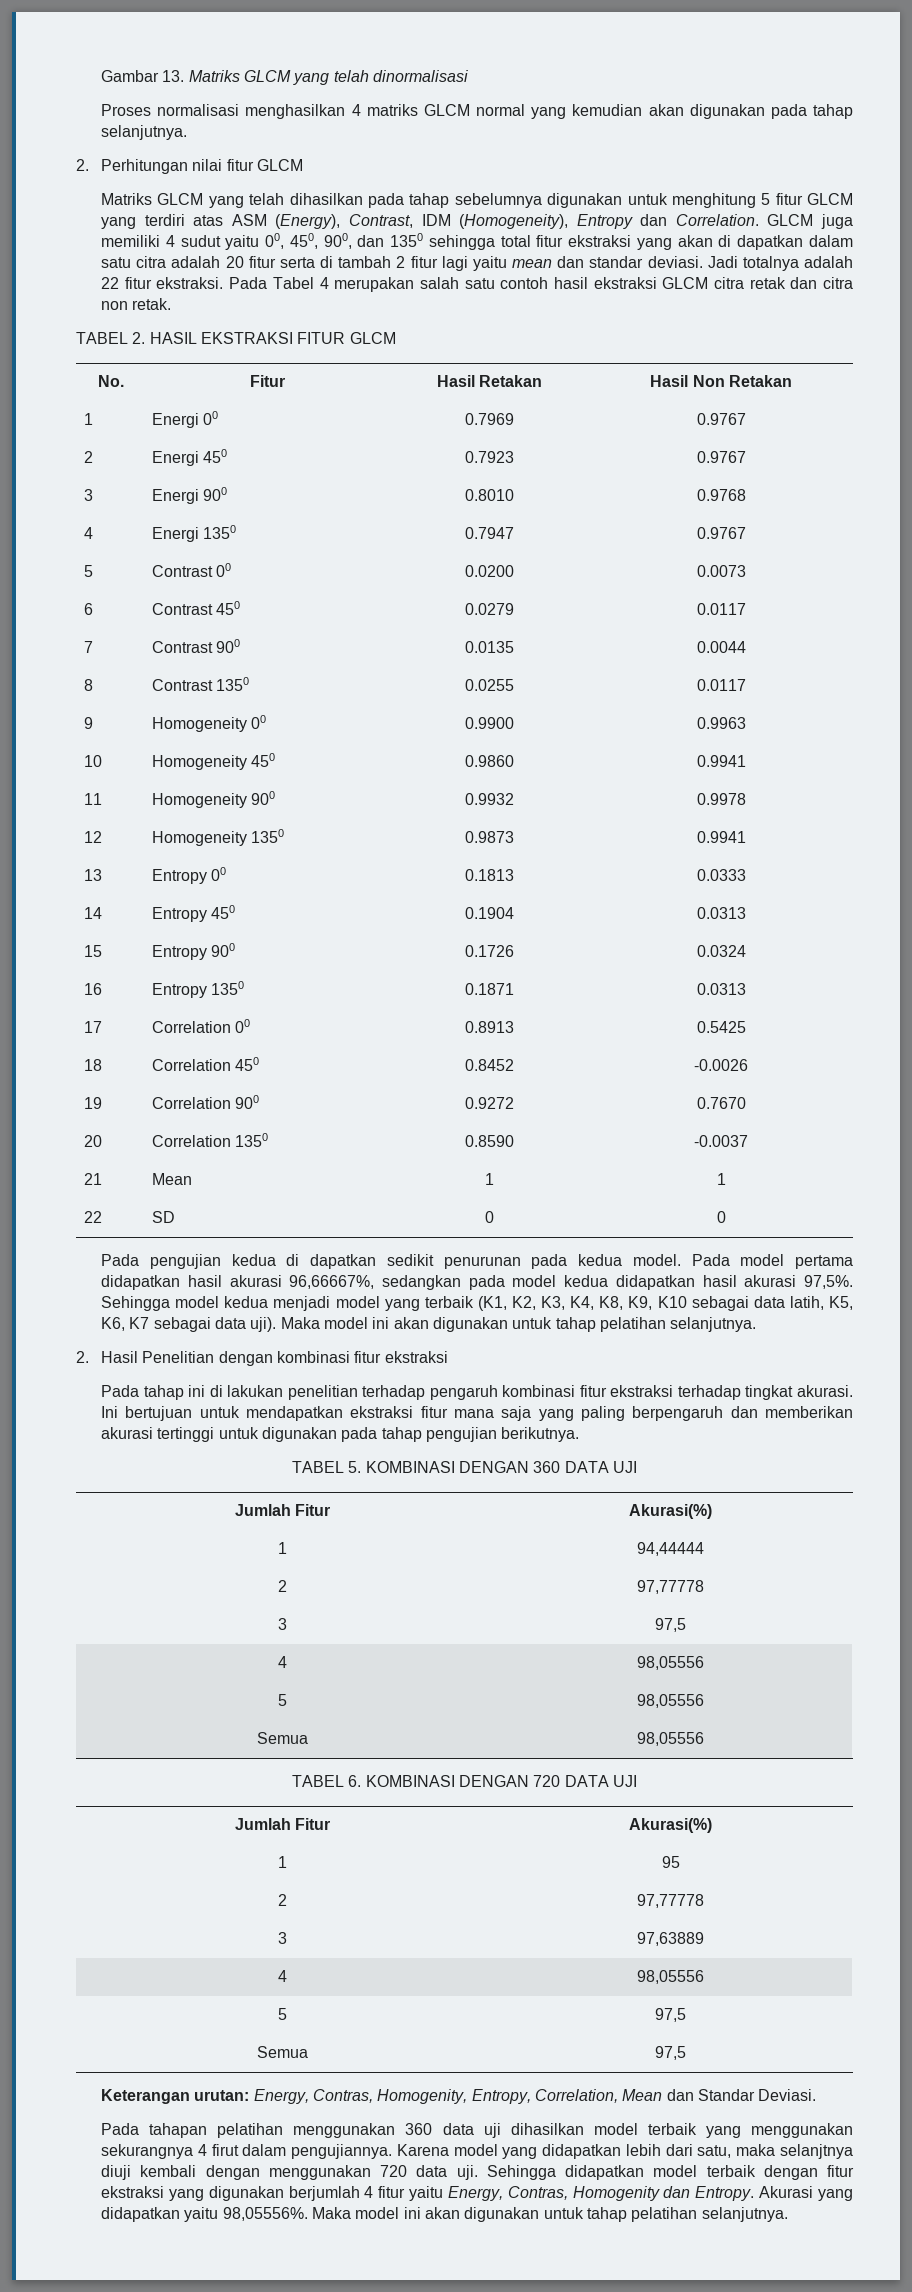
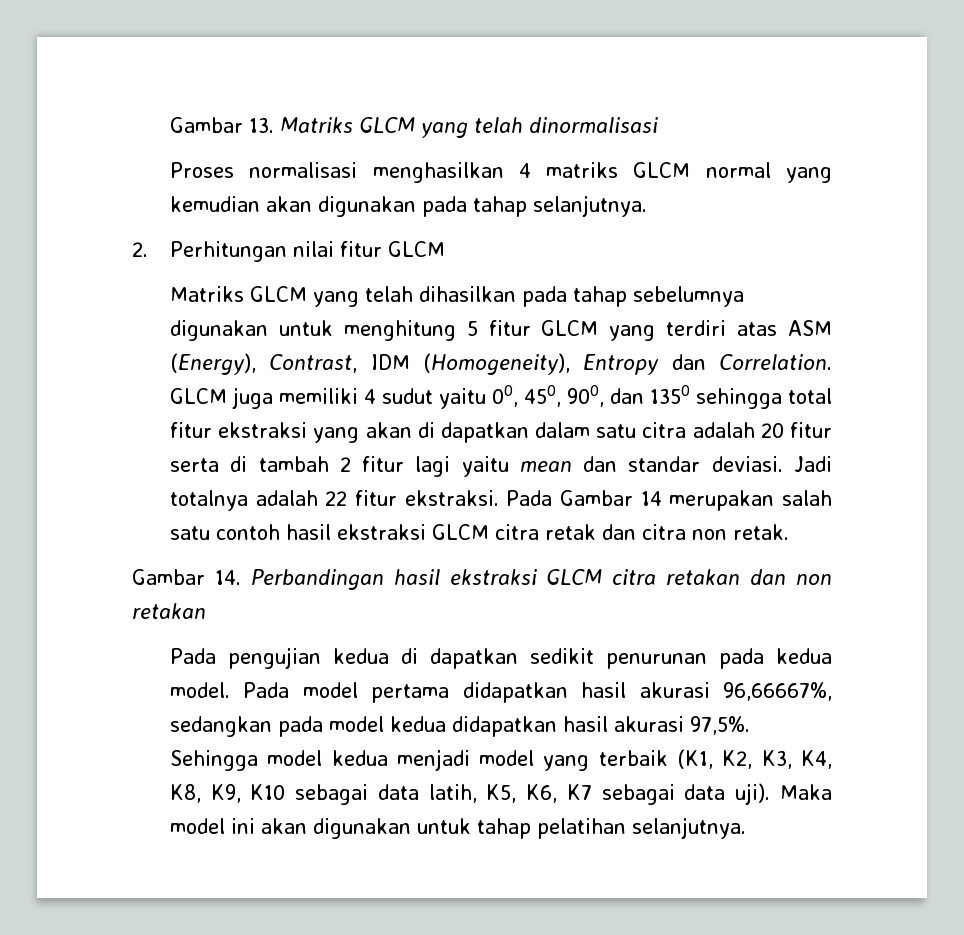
[272,277,329,289] Tabel 4 -> [559,490,662,506] Gambar 14
[76,332,396,344] [97,375,124,387] [249,375,285,387] [436,375,543,387] [650,375,792,387] [83,413,93,425] [151,411,218,428] [465,413,514,425] [696,413,746,425] [83,451,93,463] [151,449,227,466] [465,451,514,463] [696,451,746,463] [83,489,93,501] [151,487,227,504] [465,489,514,501] [696,489,746,501] [83,527,93,539] [151,525,236,542] [465,527,514,539] [696,527,746,539] [83,565,93,577] [151,563,231,577] [465,565,514,577] [696,565,746,577] [83,603,93,615] [151,601,240,615] [465,603,514,615] [696,603,746,615] [83,641,93,653] [151,639,240,653] [465,641,514,653] [696,641,746,653] [83,679,93,691] [151,677,249,691] [465,679,514,691] [696,679,746,691] [83,717,93,729] [151,715,266,732] [465,717,514,729] [696,717,746,729] [83,755,102,767] [151,753,275,770] [465,755,514,767] [696,755,746,767] [83,793,102,805] [151,791,275,808] [465,793,514,805] [696,793,746,805] [83,831,102,843] [151,829,284,846] [465,831,514,843] [696,831,746,843] [83,869,102,881] [151,867,226,884] [465,869,514,881] [696,869,746,881] [83,907,102,919] [151,905,235,922] [465,907,514,919] [696,907,746,919] [83,945,102,957] [151,943,235,960] [465,945,514,957] [696,945,746,957] [83,983,102,995] [151,981,244,998] [465,983,514,995] [696,983,746,995] [83,1021,102,1033] [151,1019,250,1033] [465,1021,514,1033] [696,1021,746,1033] [83,1059,102,1071] [151,1057,259,1071] [465,1059,514,1071] [694,1059,748,1071] [83,1097,102,1109] [151,1095,259,1109] [465,1097,514,1109] [696,1097,746,1109] [83,1135,102,1147] [151,1133,268,1147] [465,1135,514,1147] [694,1135,748,1147] [83,1173,102,1185] [151,1173,192,1185] [485,1173,494,1185] [716,1173,726,1185] [83,1211,102,1223] [151,1211,175,1223] [485,1211,494,1223] [716,1211,726,1223] TABEL 2. HASIL EKSTRAKSI FITUR GLCM // No. | Fitur | Hasil Retakan | Hasil Non Retakan // 1 | Energi 00 | 0.7969 | 0.9767 // 2 | Energi 450 | 0.7923 | 0.9767 // 3 | Energi 900 | 0.8010 | 0.9768 // 4 | Energi 1350 | 0.7947 | 0.9767 // 5 | Contrast 00 | 0.0200 | 0.0073 // 6 | Contrast 450 | 0.0279 | 0.0117 // 7 | Contrast 900 | 0.0135 | 0.0044 // 8 | Contrast 1350 | 0.0255 | 0.0117 // 9 | Homogeneity 00 | 0.9900 | 0.9963 // 10 | Homogeneity 450 | 0.9860 | 0.9941 // 11 | Homogeneity 900 | 0.9932 | 0.9978 // 12 | Homogeneity 1350 | 0.9873 | 0.9941 // 13 | Entropy 00 | 0.1813 | 0.0333 // 14 | Entropy 450 | 0.1904 | 0.0313 // 15 | Entropy 900 | 0.1726 | 0.0324 // 16 | Entropy 1350 | 0.1871 | 0.0313 // 17 | Correlation 00 | 0.8913 | 0.5425 // 18 | Correlation 450 | 0.8452 | -0.0026 // 19 | Correlation 900 | 0.9272 | 0.7670 // 20 | Correlation 1350 | 0.8590 | -0.0037 // 21 | Mean | 1 | 1 // 22 | SD | 0 | 0 -> [132,569,833,590] [132,603,206,619] Gambar 14. Perbandingan hasil ekstraksi GLCM citra retakan dan non retakan
[76,1351,448,1366] [101,1385,854,1400] [101,1406,853,1421] [101,1427,580,1442] [292,1461,637,1473] [234,1504,331,1516] [629,1504,712,1519] [278,1542,287,1554] [637,1542,704,1556] [278,1580,287,1592] [637,1580,704,1594] [278,1618,287,1630] [655,1618,686,1632] [278,1656,287,1668] [637,1656,704,1670] [278,1694,287,1706] [637,1694,704,1708] [257,1732,308,1744] [637,1732,704,1746] [292,1775,637,1787] [234,1818,331,1830] [629,1818,712,1833] [278,1856,287,1868] [661,1856,680,1868] [278,1894,287,1906] [637,1894,704,1908] [278,1932,287,1944] [637,1932,704,1946] [278,1970,287,1982] [637,1970,704,1984] [278,2008,287,2020] [655,2008,686,2022] [257,2046,308,2058] [655,2046,686,2060] [101,2089,817,2104] [101,2123,854,2138] [101,2144,853,2159] [101,2165,854,2180] [101,2186,853,2201] [101,2207,788,2222] // 2. Hasil Penelitian dengan kombinasi fitur ekstraksi // Pada tahap ini di lakukan penelitian terhadap pengaruh kombinasi fitur ekstraksi terhadap tingkat akurasi. Ini bertujuan untuk mendapatkan ekstraksi fitur mana saja yang paling berpengaruh dan memberikan akurasi tertinggi untuk digunakan pada tahap pengujian berikutnya. // TABEL 5. KOMBINASI DENGAN 360 DATA UJI // Jumlah Fitur | Akurasi(%) // 1 | 94,44444 // 2 | 97,77778 // 3 | 97,5 // 4 | 98,05556 // 5 | 98,05556 // Semua | 98,05556 // TABEL 6. KOMBINASI DENGAN 720 DATA UJI // Jumlah Fitur | Akurasi(%) // 1 | 95 // 2 | 97,77778 // 3 | 97,63889 // 4 | 98,05556 // 5 | 97,5 // Semua | 97,5 // Keterangan urutan: Energy, Contras, Homogenity, Entropy, Correlation, Mean dan Standar Deviasi. // Pada tahapan pelatihan menggunakan 360 data uji dihasilkan model terbaik yang menggunakan sekurangnya 4 firut dalam pengujiannya. Karena model yang didapatkan lebih dari satu, maka selanjtnya diuji kembali dengan menggunakan 720 data uji. Sehingga didapatkan model terbaik dengan fitur ekstraksi yang digunakan berjumlah 4 fitur yaitu Energy, Contras, Homogenity dan Entropy. Akurasi yang didapatkan yaitu 98,05556%. Maka model ini akan digunakan untuk tahap pelatihan selanjutnya. -> (746, 828) none

